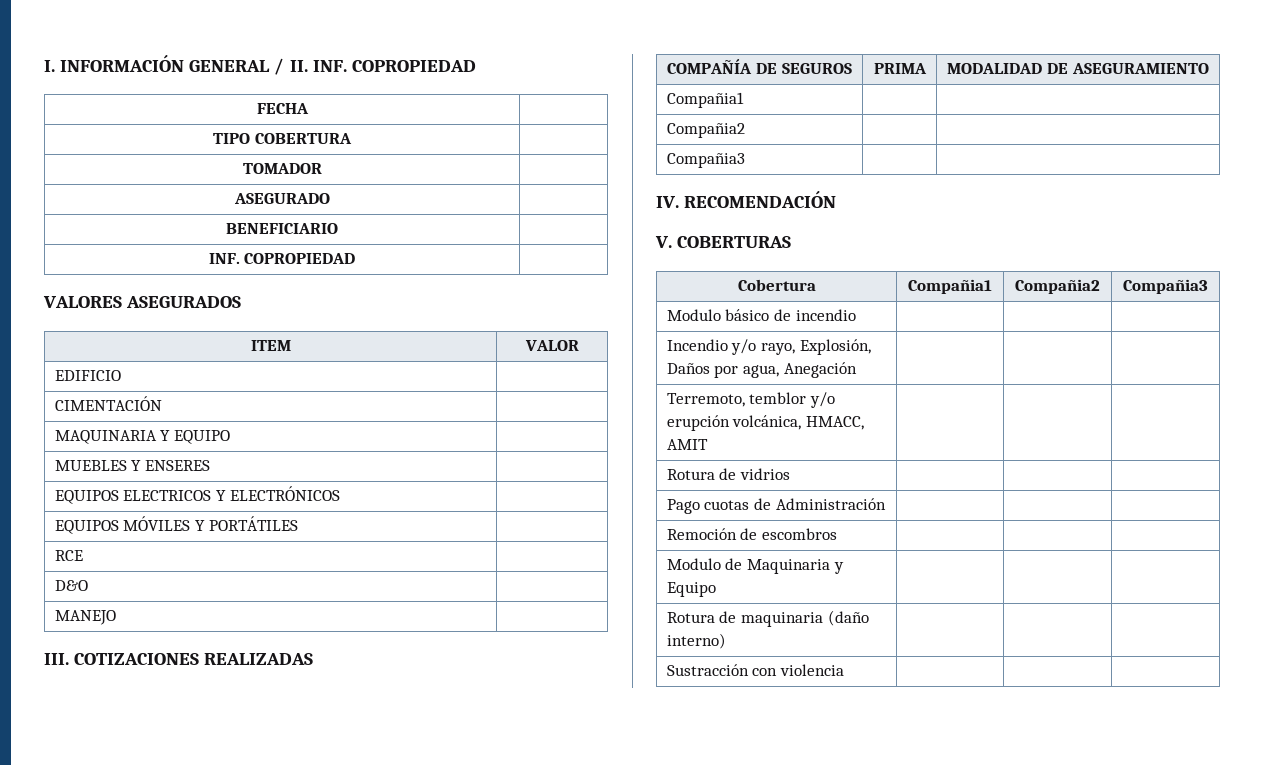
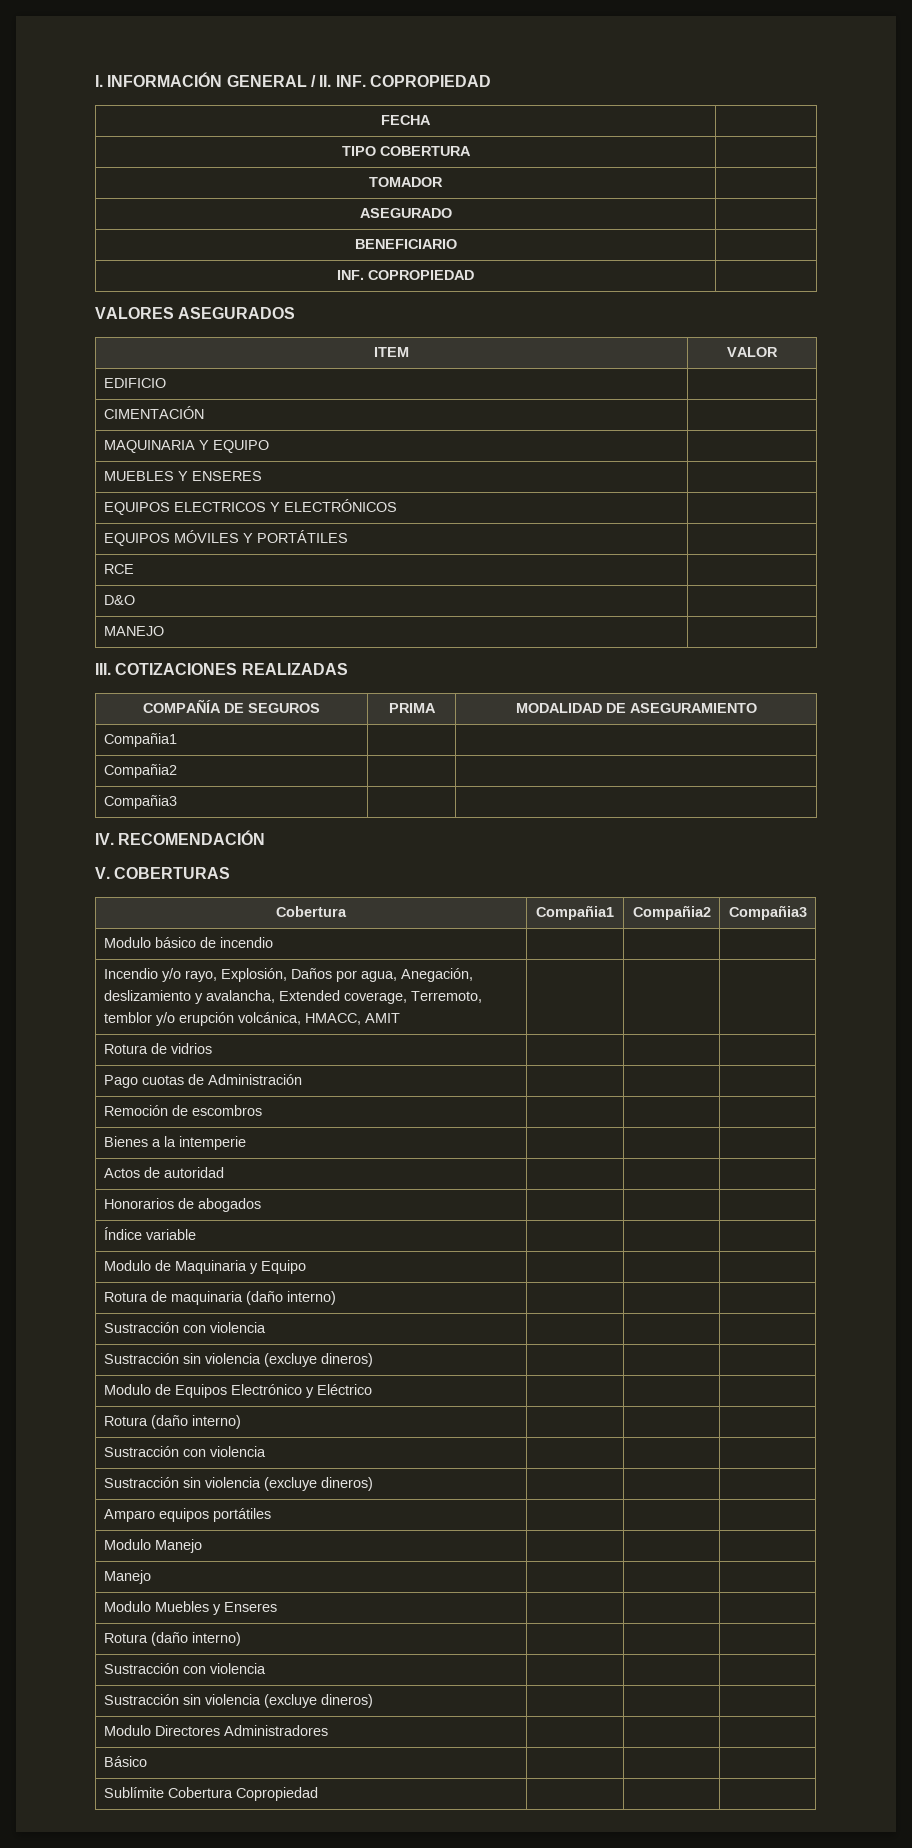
[783,362,857,378] Anegación | | | // -> [400,968,473,982] [103,990,407,1004] Anegación, deslizamiento y avalancha, Extended coverage,
(838, 534) none -> [103,1136,246,1150] [103,1167,224,1178] [103,1198,261,1212] [103,1227,196,1240] // Bienes a la intemperie | | | // Actos de autoridad | | | // Honorarios de abogados | | | // Índice variable | | |
(845, 670) none -> [103,1353,373,1367] [103,1384,372,1398] [103,1415,241,1429] [103,1446,266,1457] [103,1477,373,1491] [103,1508,271,1522] [103,1539,202,1553] [103,1570,151,1584] [103,1601,277,1615] [103,1632,241,1646] [103,1663,266,1674] [103,1694,373,1708] [103,1725,328,1736] [103,1756,147,1767] [103,1787,318,1801] // Sustracción sin violencia (excluye dineros) | | | // Modulo de Equipos Electrónico y Eléctrico | | | // Rotura (daño interno) | | | // Sustracción con violencia | | | // Sustracción sin violencia (excluye dineros) | | | // Amparo equipos portátiles | | | // Modulo Manejo | | | // Manejo | | | // Modulo Muebles y Enseres | | | // Rotura (daño interno) | | | // Sustracción con violencia | | | // Sustracción sin violencia (excluye dineros) | | | // Modulo Directores Administradores | | | // Básico | | | // Sublímite Cobertura Copropiedad | | |

